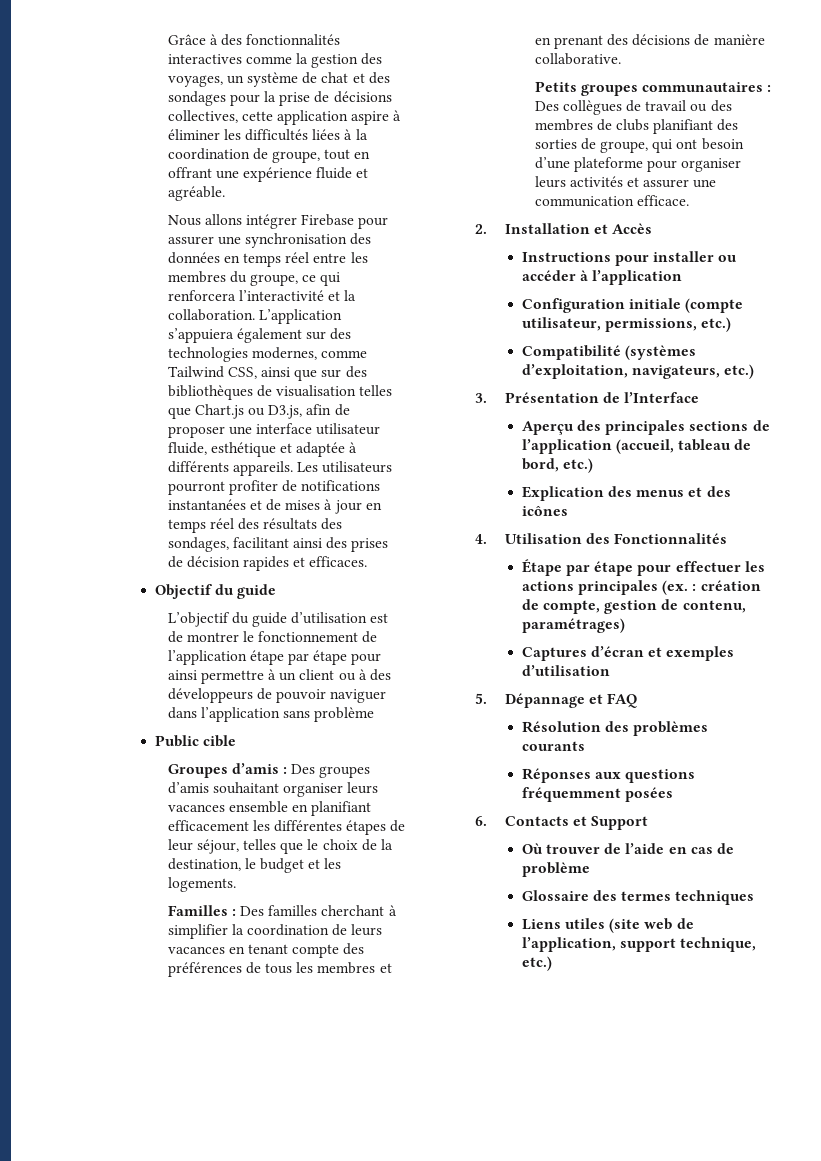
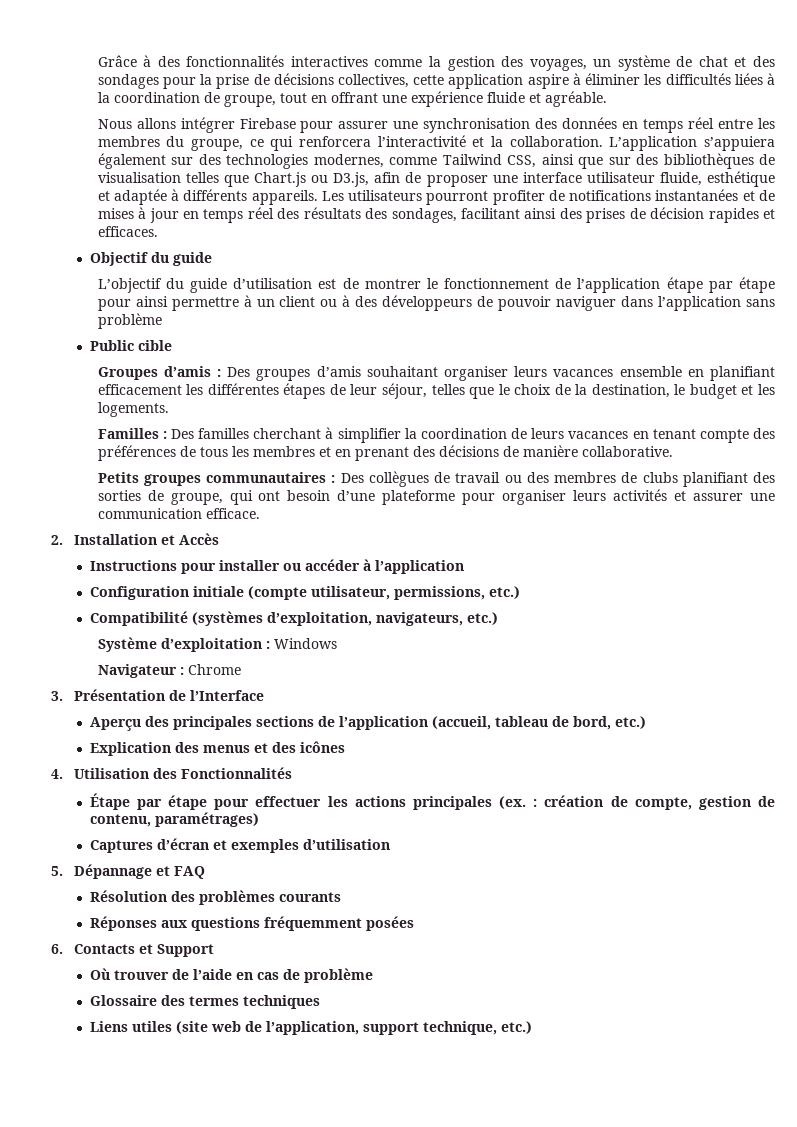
(755, 371) none -> [97,637,337,652] [97,664,241,678] // Système d’exploitation : Windows // Navigateur : Chrome

